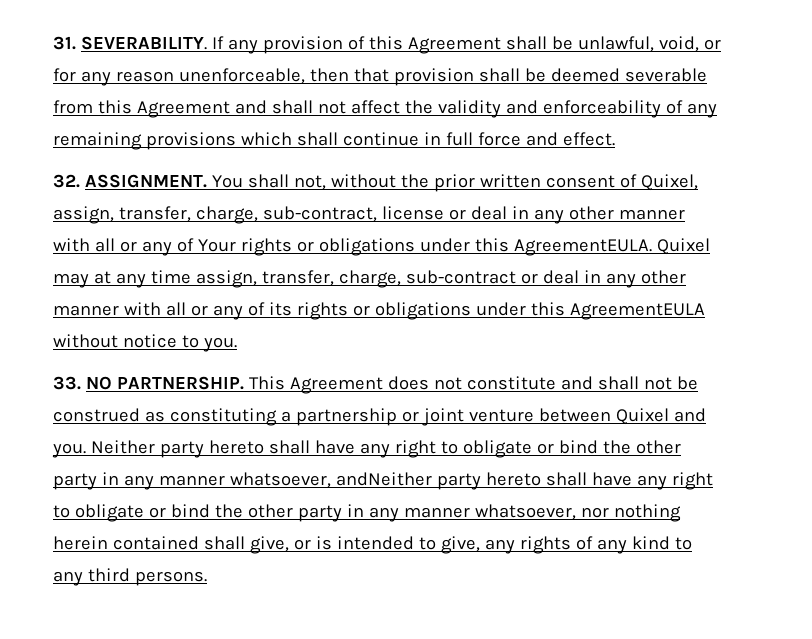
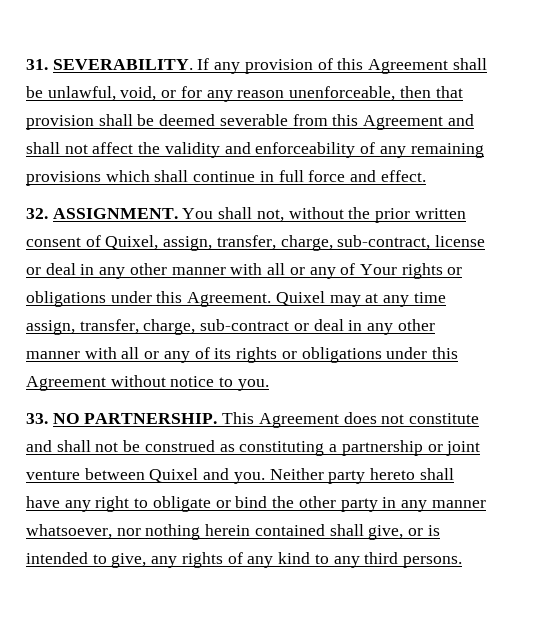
[513,239,652,256] AgreementEULA. -> [187,292,272,307] Agreement.
[569,303,705,320] AgreementEULA -> [26,376,106,391] Agreement
[335,472,713,490] [53,504,576,522] andNeither party hereto shall have any right to obligate or bind the other party in any manner whatsoever, -> (112, 531) none

